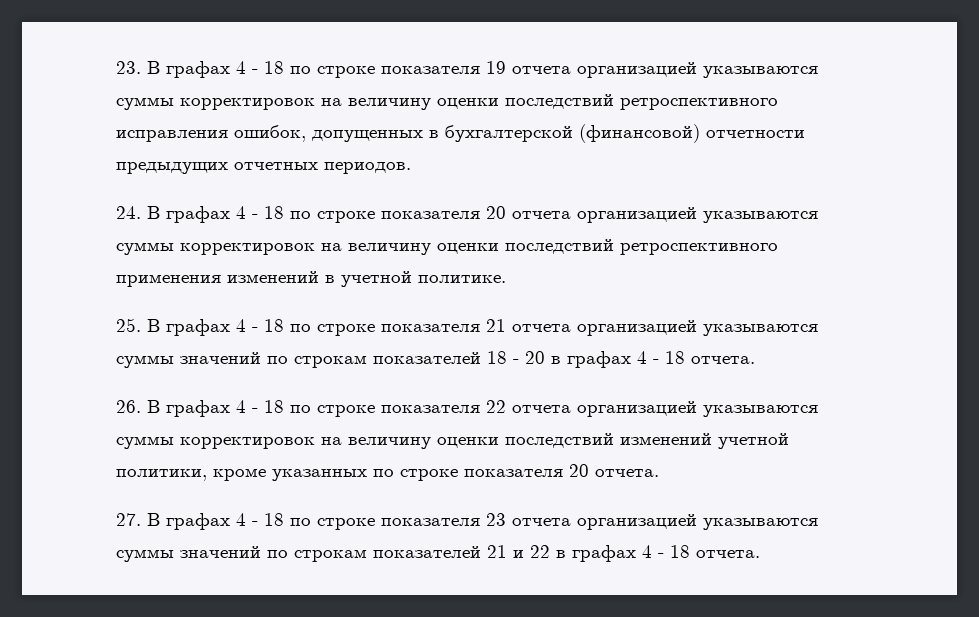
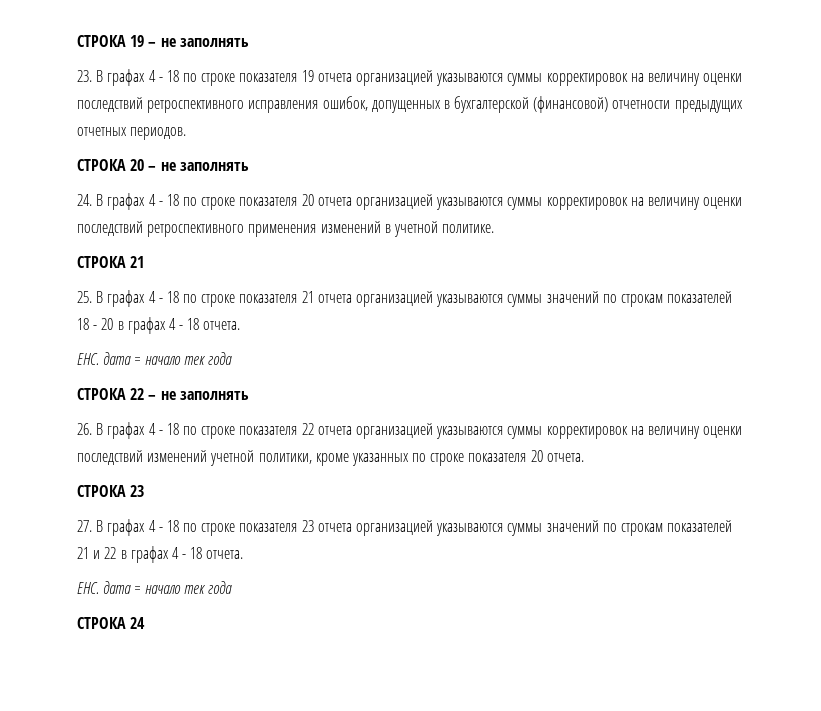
(116, 67) none -> [77,35,249,47] СТРОКА 19 – не заполнять //
(411, 168) none -> [77,159,249,171] // СТРОКА 20 – не заполнять
(506, 279) none -> [77,256,145,268] // СТРОКА 21
(755, 360) none -> [77,352,232,365] [77,388,249,400] // ЕНС. дата = начало тек года // СТРОКА 22 – не заполнять
(659, 473) none -> [77,485,145,497] // СТРОКА 23
(760, 554) none -> [77,581,232,594] [77,617,146,629] // ЕНС. дата = начало тек года // СТРОКА 24

